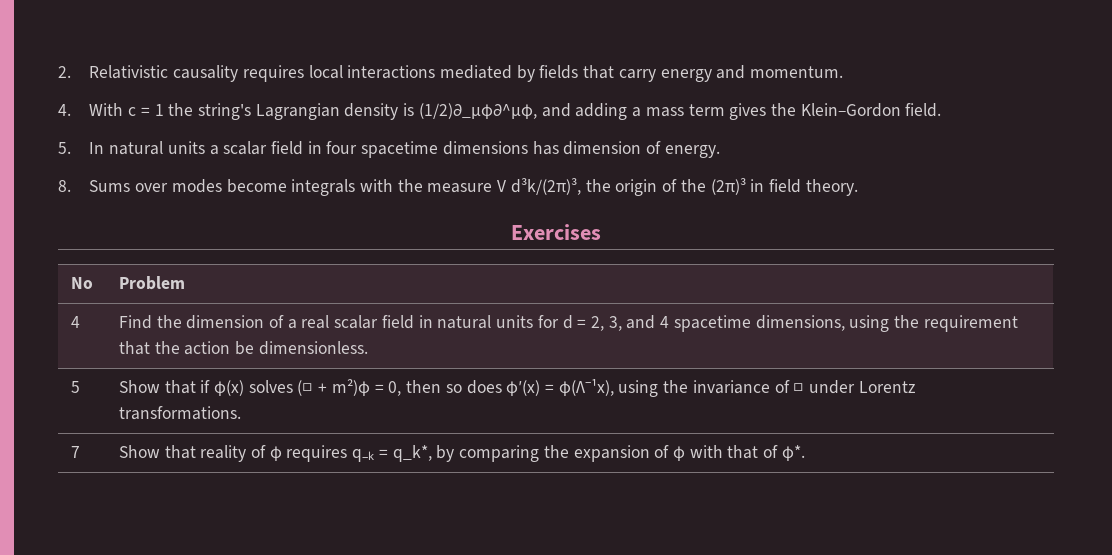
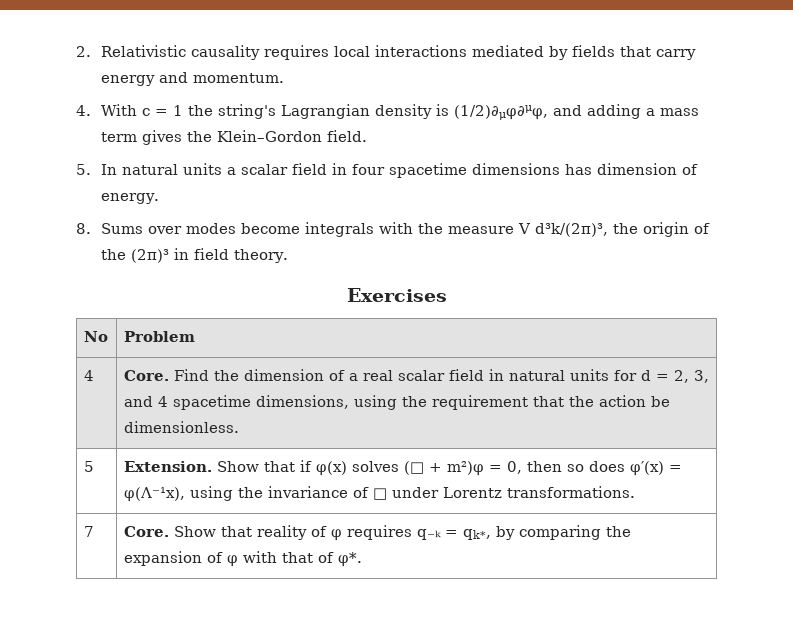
[418,103,537,119] (1/2)∂_μφ∂^μφ, -> [454,105,549,120] (1/2)∂μφ∂μφ,
(80, 322) none -> [123,370,169,381] Core.
(80, 387) none -> [123,461,212,472] Extension.
(80, 452) none -> [123,526,169,537] Core.
[392,445,432,462] q_k*, -> [462,529,491,540] qk*,

